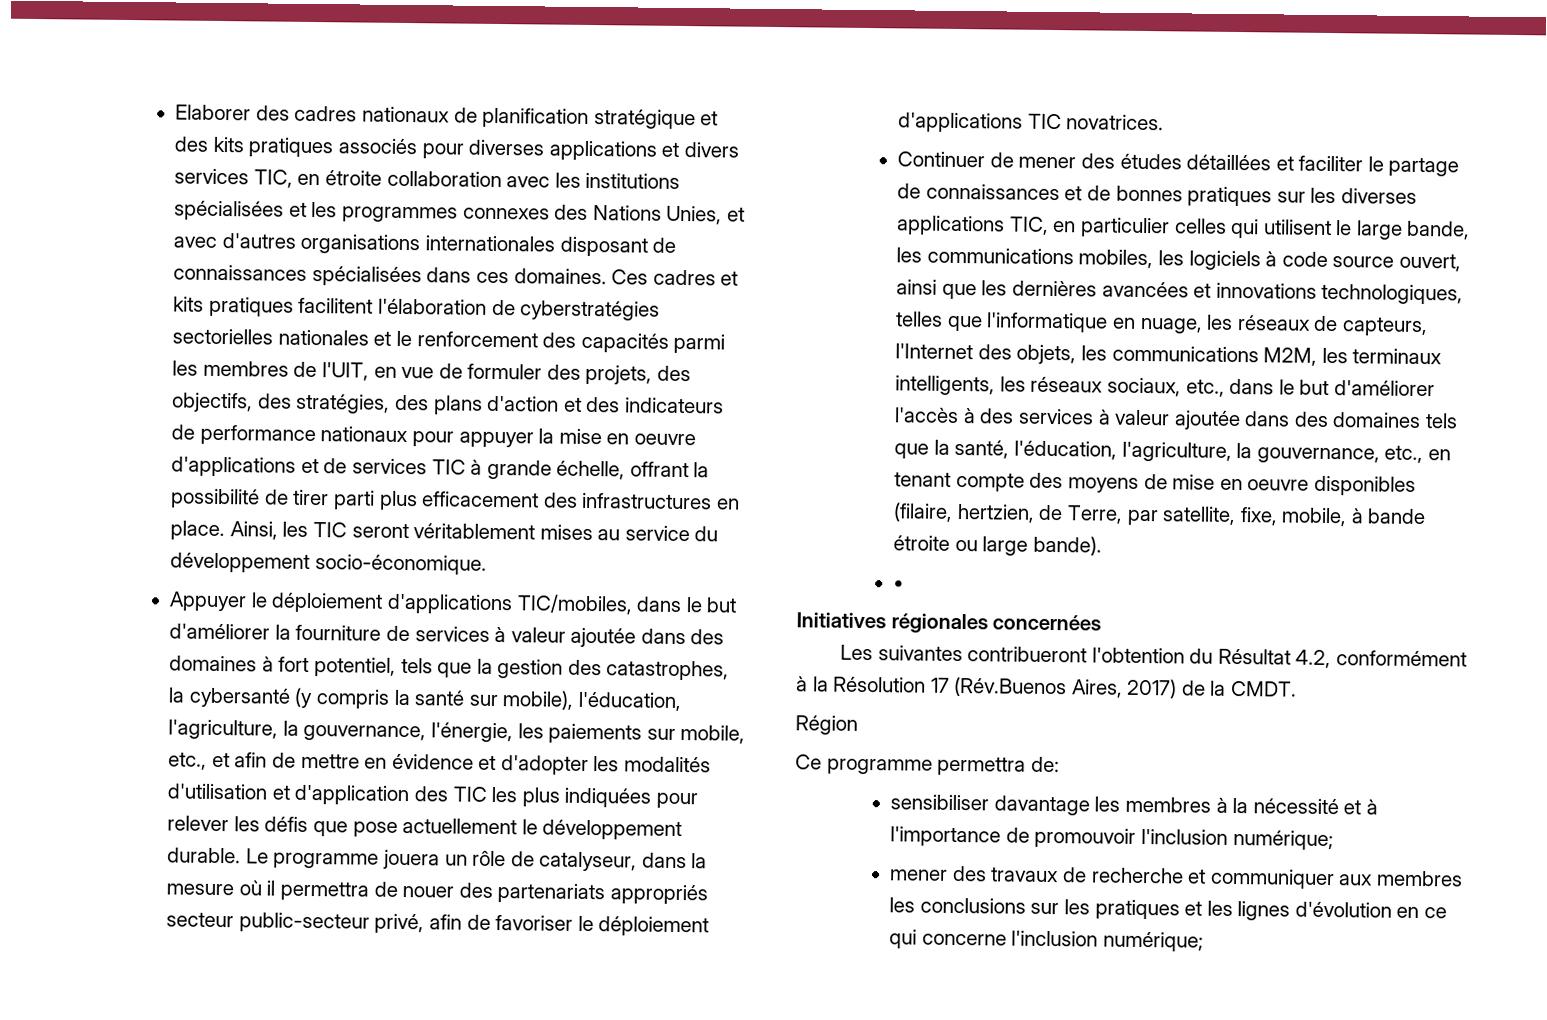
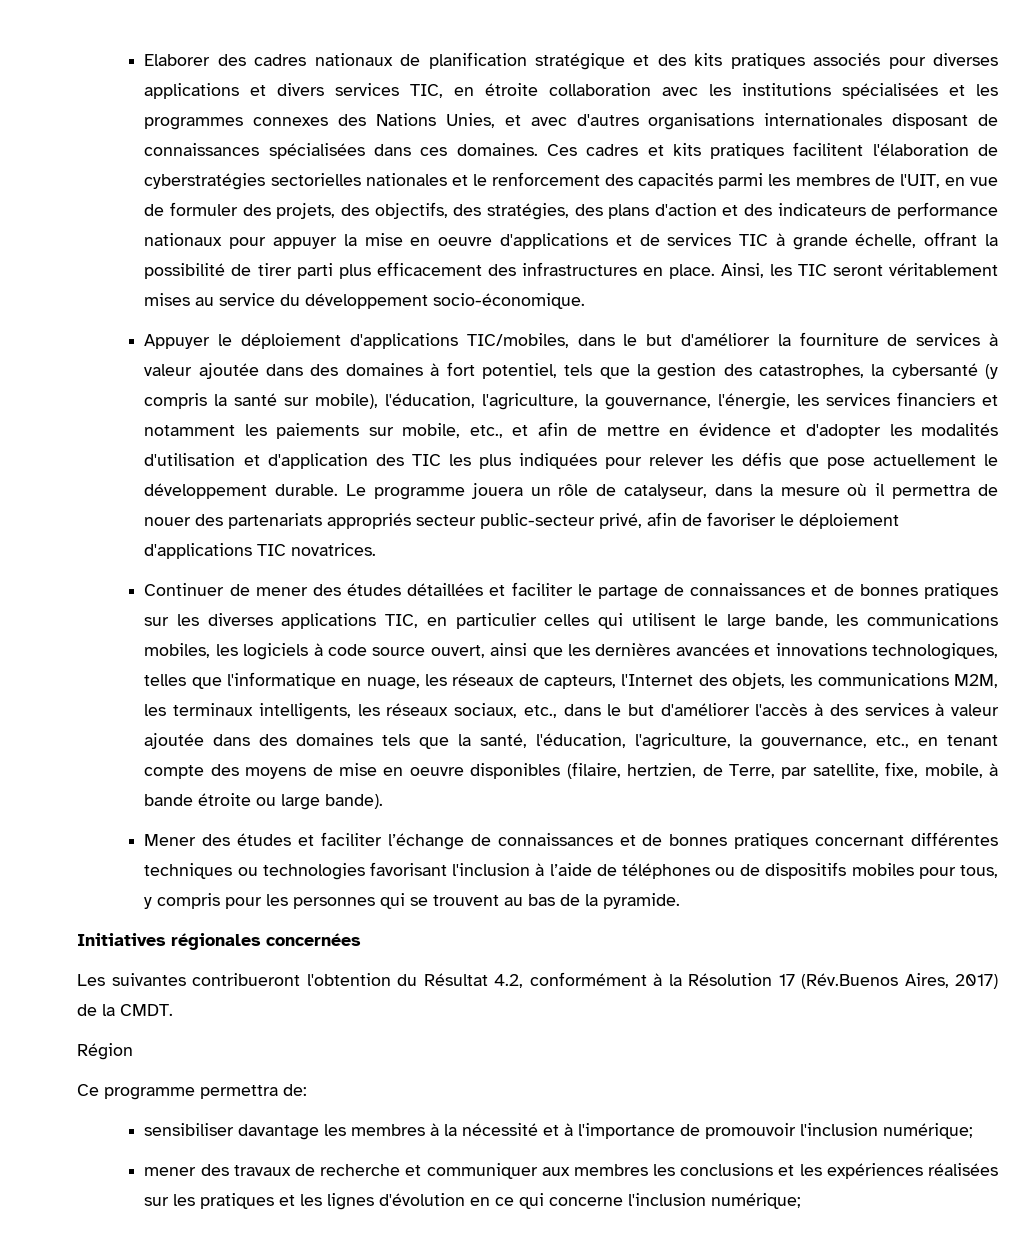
(544, 731) none -> [826,392,998,406] [144,424,267,436] services financiers et notamment les
[893,580,905,590] • -> [144,832,998,850] [144,862,998,880] [144,893,681,909] Mener des études et faciliter l’échange de connaissances et de bonnes pratiques concernant différentes techniques ou technologies favorisant l'inclusion à l’aide de téléphones ou de dispositifs mobiles pour tous, y compris pour les personnes qui se trouvent au bas de la pyramide.
(1026, 905) none -> [778,1163,998,1179] et les expériences réalisées

